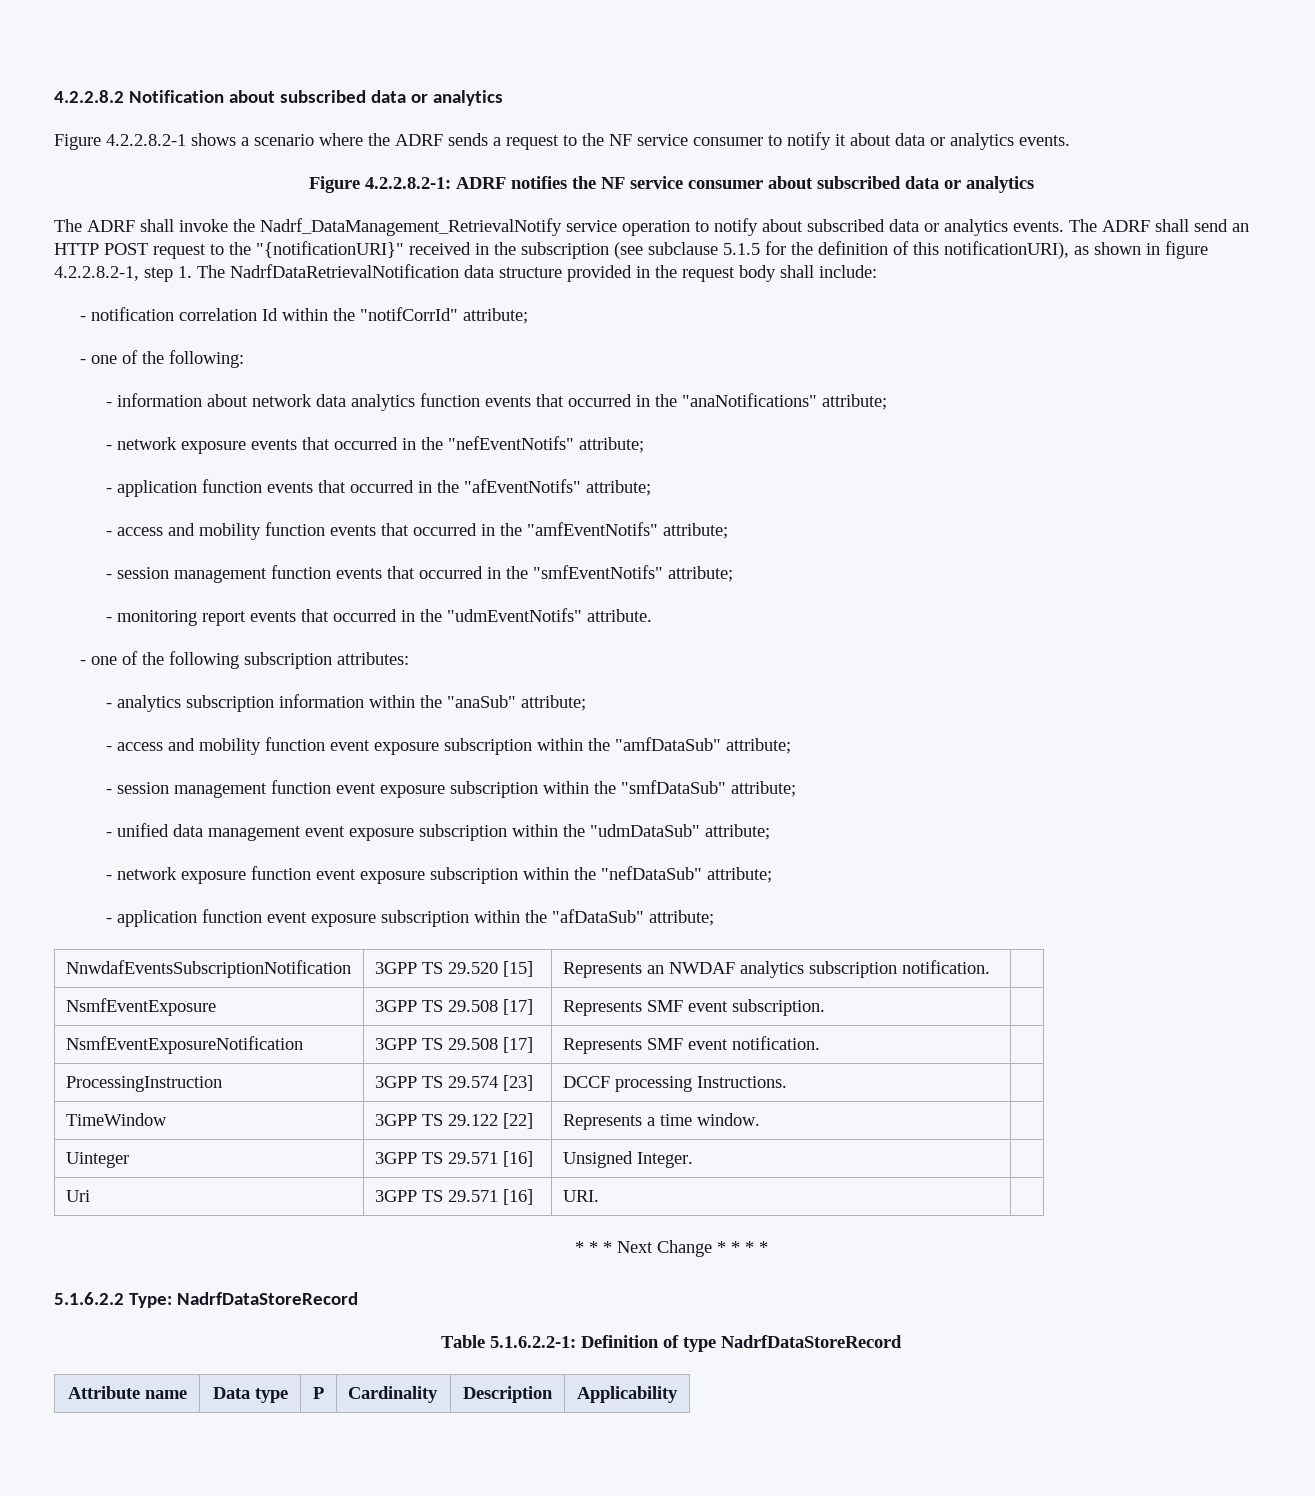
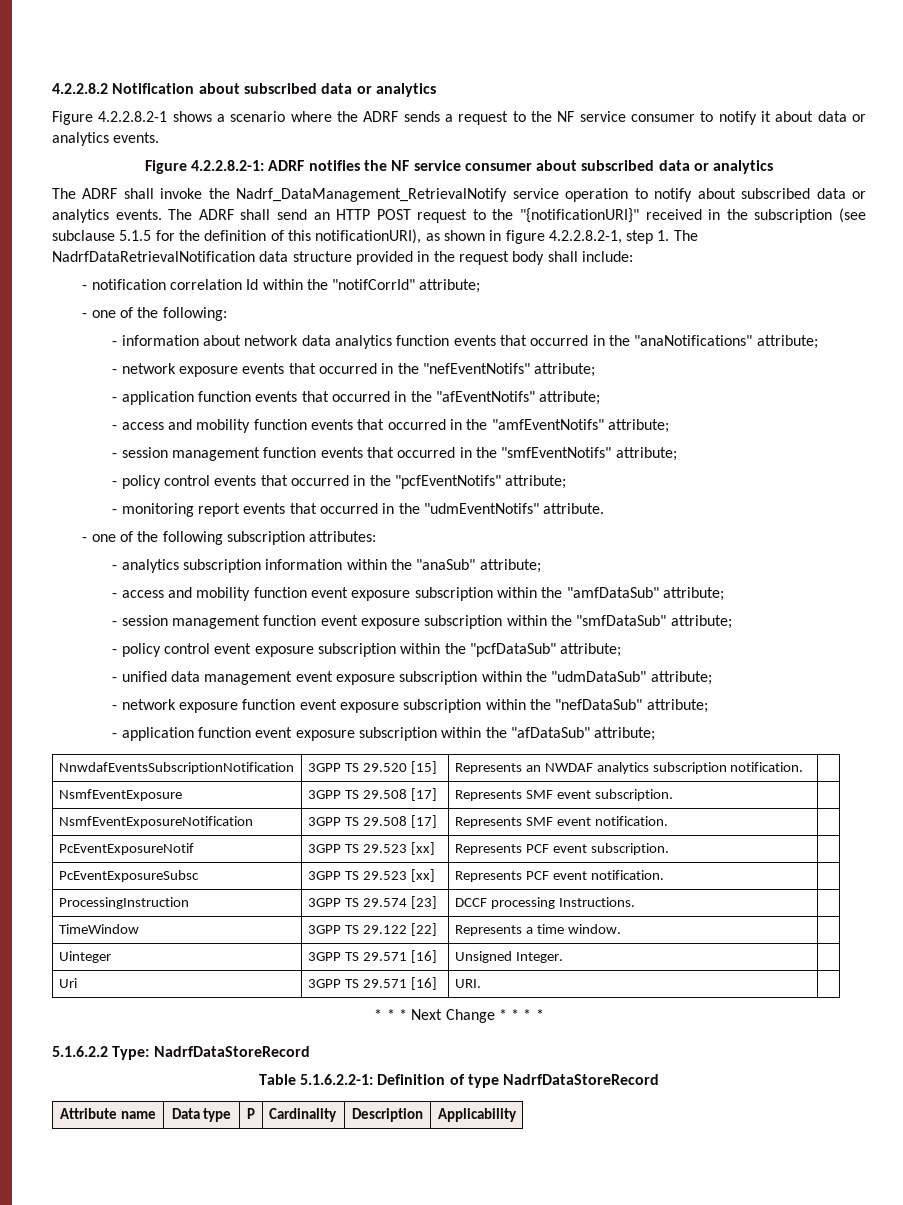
(734, 574) none -> [112,475,567,489] // - policy control events that occurred in the "pcfEventNotifs" attribute;
(797, 789) none -> [112,643,622,657] // - policy control event exposure subscription within the "pcfDataSub" attribute;
(820, 1043) none -> [58,843,194,855] [307,842,435,855] [454,843,669,855] [58,870,199,882] [307,869,435,882] [454,870,664,882] // PcEventExposureNotif | 3GPP TS 29.523 [xx] | Represents PCF event subscription. | // PcEventExposureSubsc | 3GPP TS 29.523 [xx] | Represents PCF event notification. |

